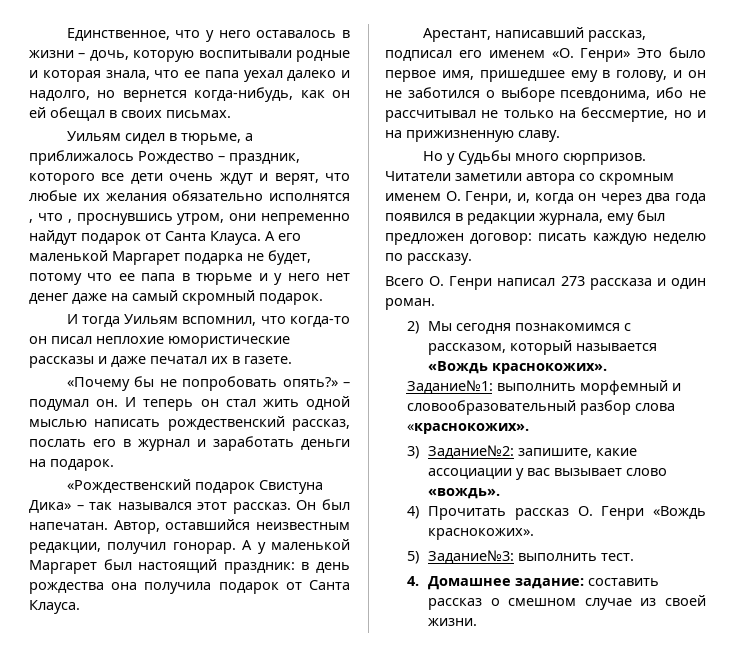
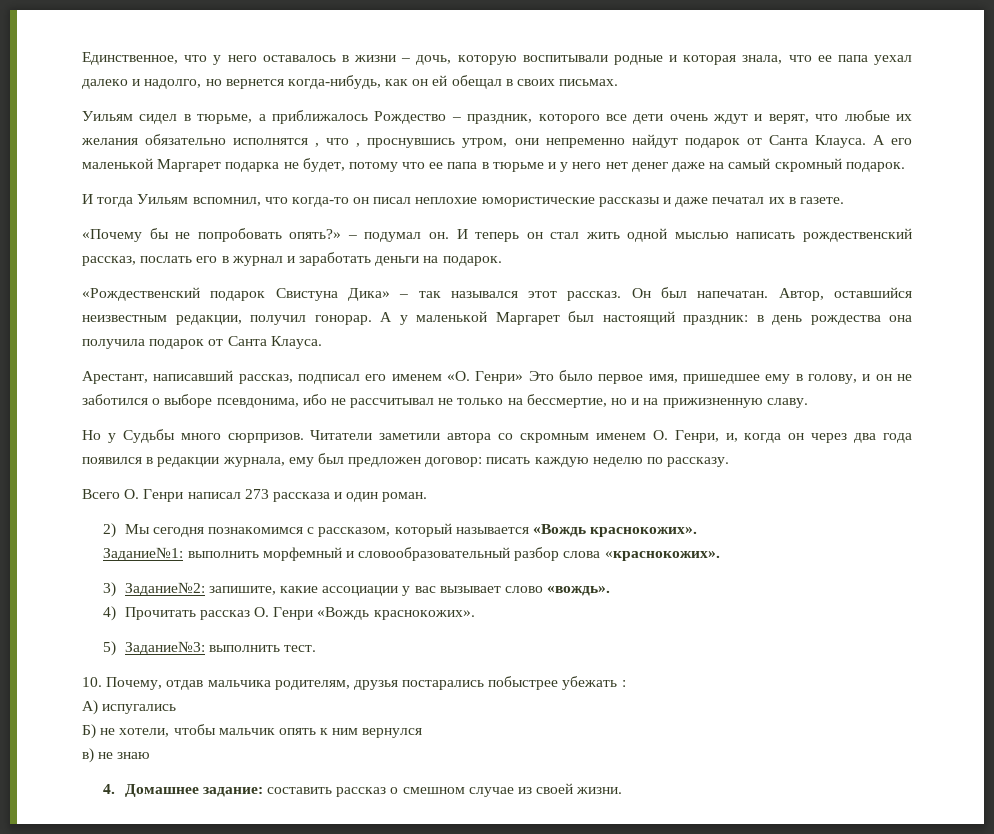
(634, 557) none -> [82,676,626,690] [82,700,177,715] [82,724,423,739] [82,748,151,763] // 10. Почему, отдав мальчика родителям, друзья постарались побыстрее убежать : // А) испугались // Б) не хотели, чтобы мальчик опять к ним вернулся // в) не знаю

